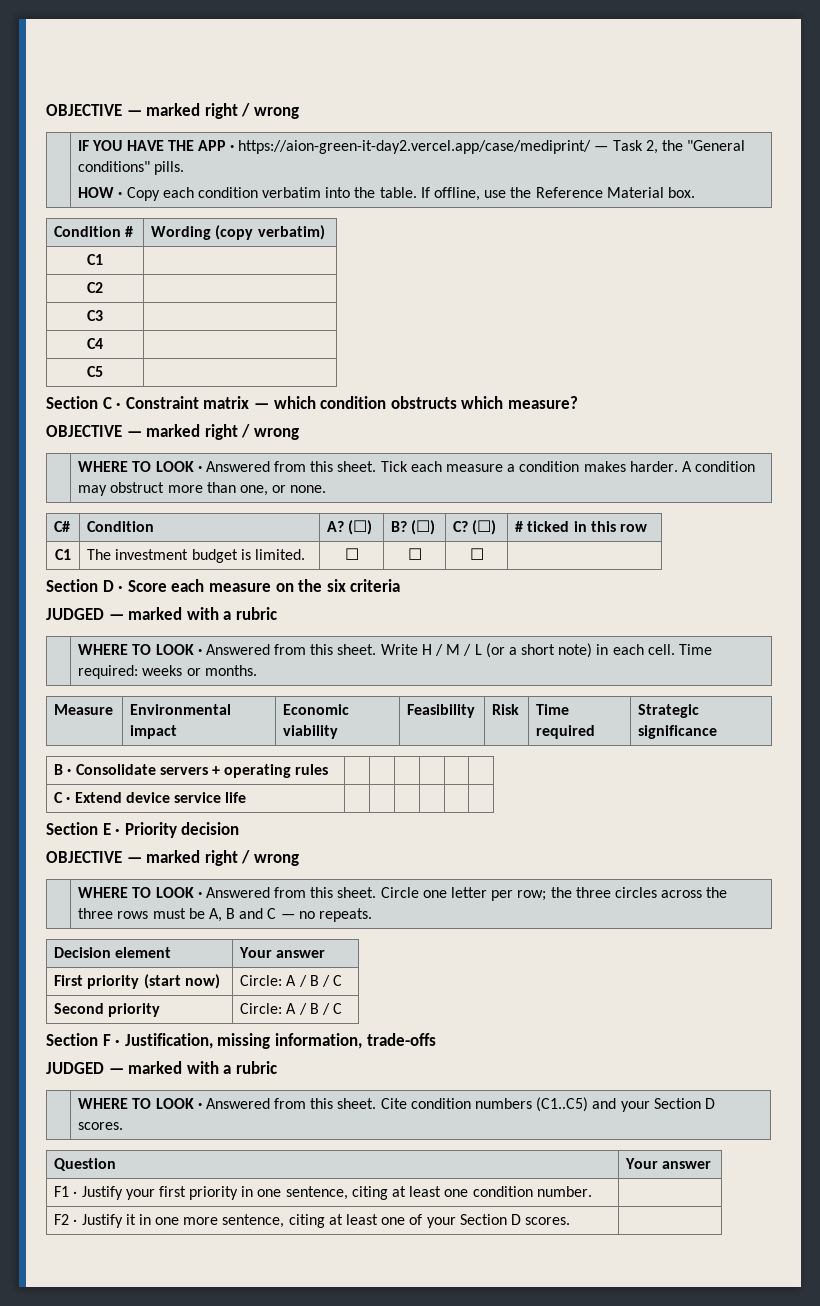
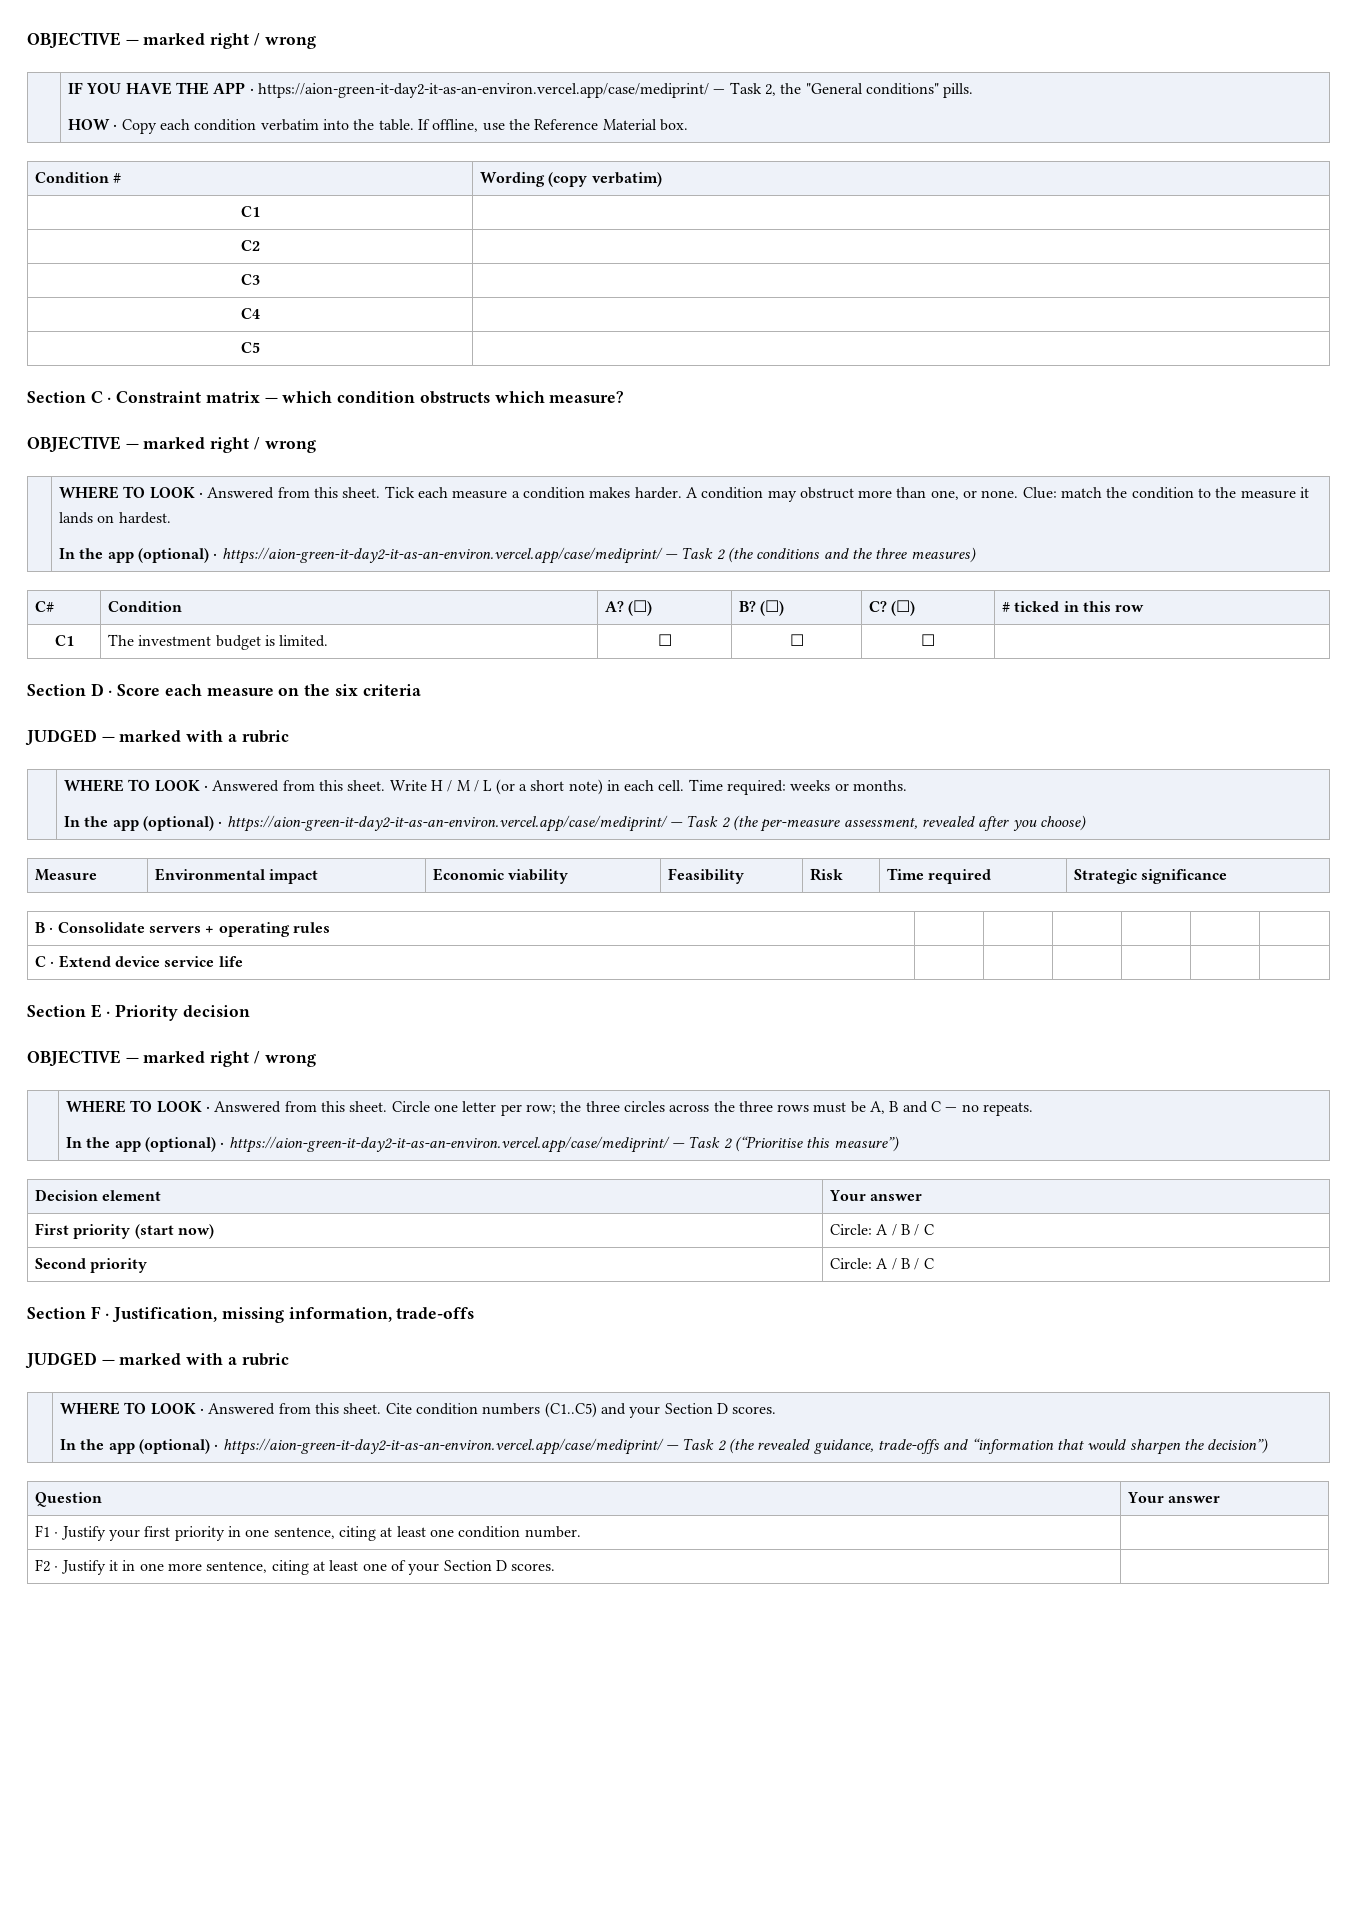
[238,140,592,154] https://aion-green-it-day2.vercel.app/case/mediprint/ -> [257,83,709,98] https://aion-green-it-day2-it-as-an-environ.vercel.app/case/mediprint/
(327, 489) none -> [1022,487,1309,499] [59,512,171,524] [59,547,976,564] Clue: match the condition to the measure it lands on hardest. // In the app (optional) · https://aion-green-it-day2-it-as-an-environ.vercel.app/case/mediprint/ — Task 2 (the conditions and the three measures)
(257, 670) none -> [64,815,1086,832] // In the app (optional) · https://aion-green-it-day2-it-as-an-environ.vercel.app/case/mediprint/ — Task 2 (the per-measure assessment, revealed after you choose)
(373, 915) none -> [66,1136,899,1153] // In the app (optional) · https://aion-green-it-day2-it-as-an-environ.vercel.app/case/mediprint/ — Task 2 (“Prioritise this measure”)
(124, 1126) none -> [60,1438,1269,1455] // In the app (optional) · https://aion-green-it-day2-it-as-an-environ.vercel.app/case/mediprint/ — Task 2 (the revealed guidance, trade-offs and “information that would sharpen the decision”)

